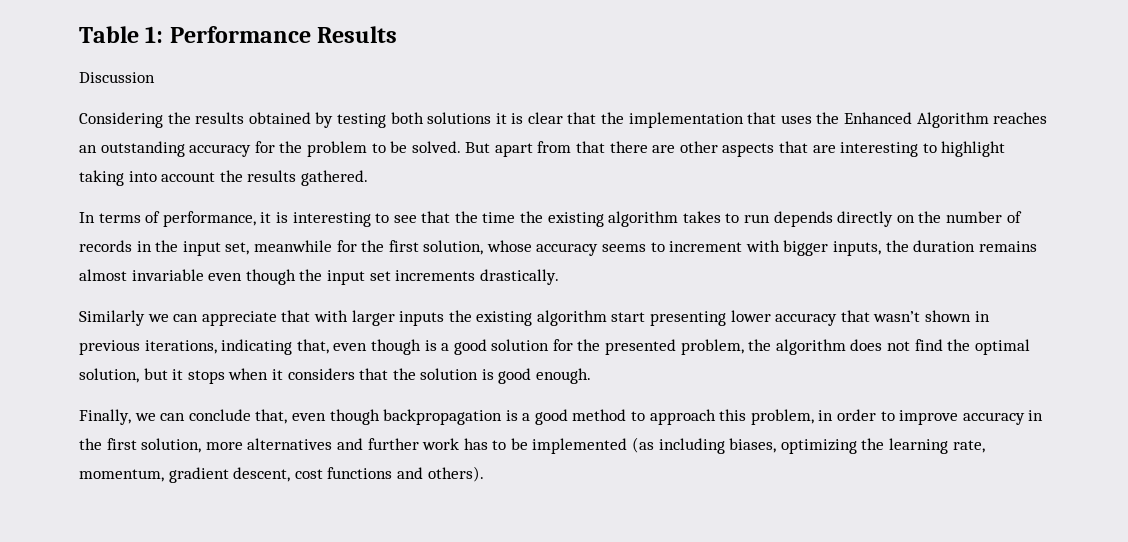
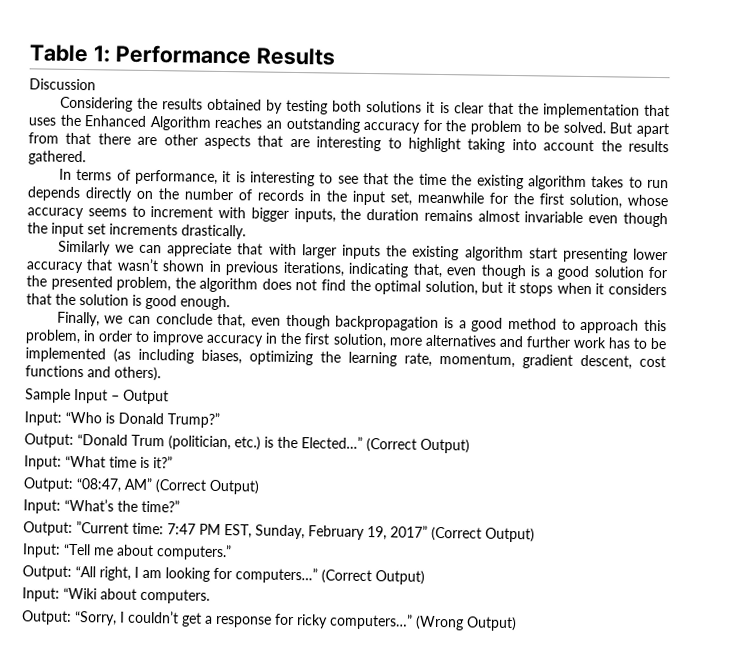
(484, 474) none -> [25,388,169,405] [24,411,220,428] [24,433,470,454] [24,455,173,470] [23,477,259,495] [23,498,180,514] [23,521,535,543] [22,543,232,561] [22,565,425,585] [22,587,210,604] [21,610,517,632] // Sample Input – Output // Input: “Who is Donald Trump?” // Output: “Donald Trum (politician, etc.) is the Elected…” (Correct Output) // Input: “What time is it?” // Output: “08:47, AM” (Correct Output) // Input: “What’s the time?” // Output: ”Current time: 7:47 PM EST, Sunday, February 19, 2017” (Correct Output) // Input: “Tell me about computers.” // Output: “All right, I am looking for computers…” (Correct Output) // Input: “Wiki about computers. // Output: “Sorry, I couldn’t get a response for ricky computers…” (Wrong Output)

